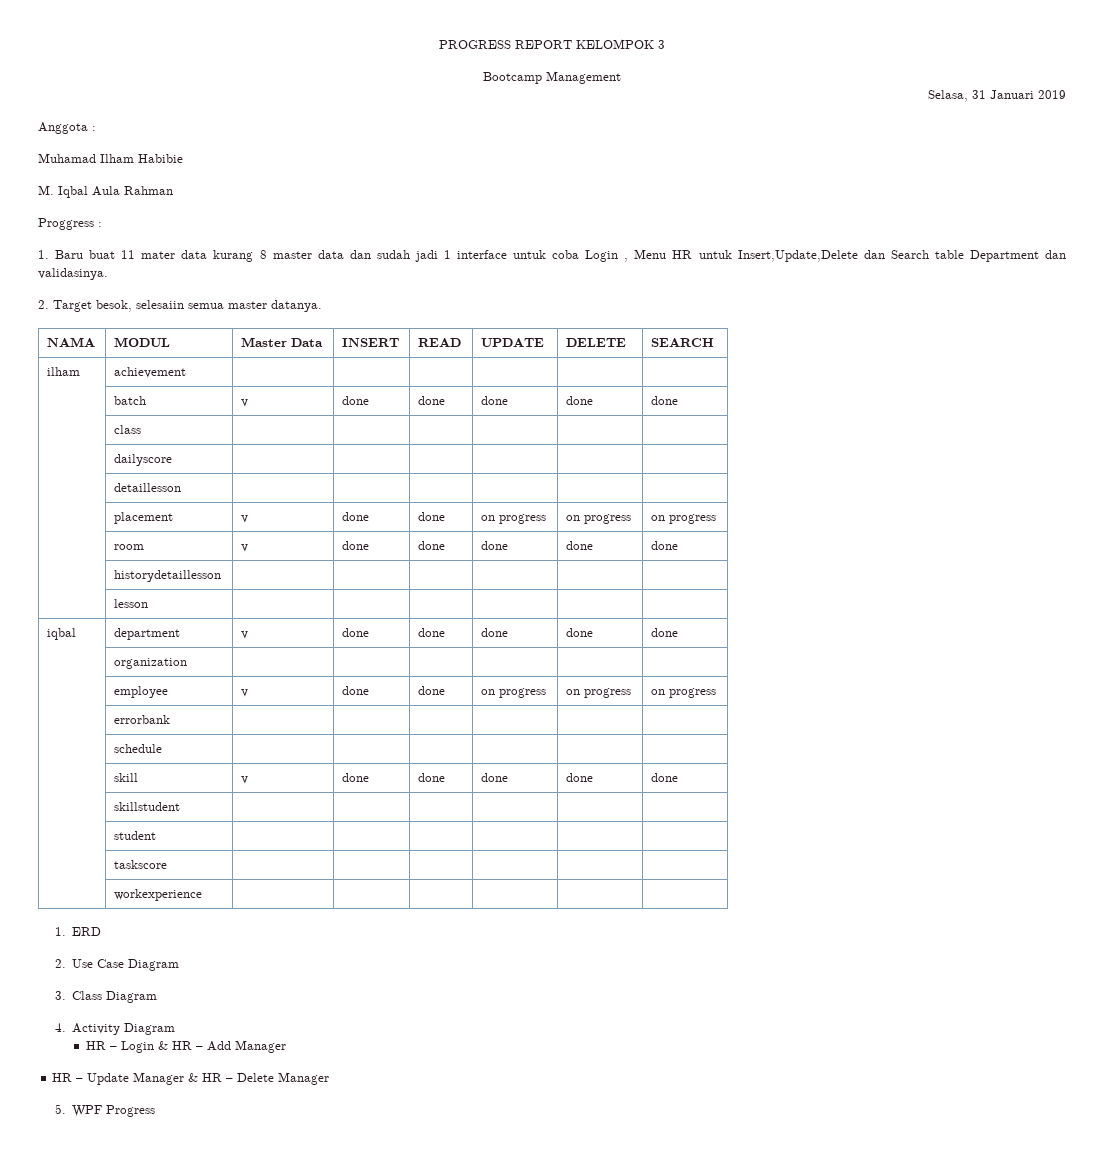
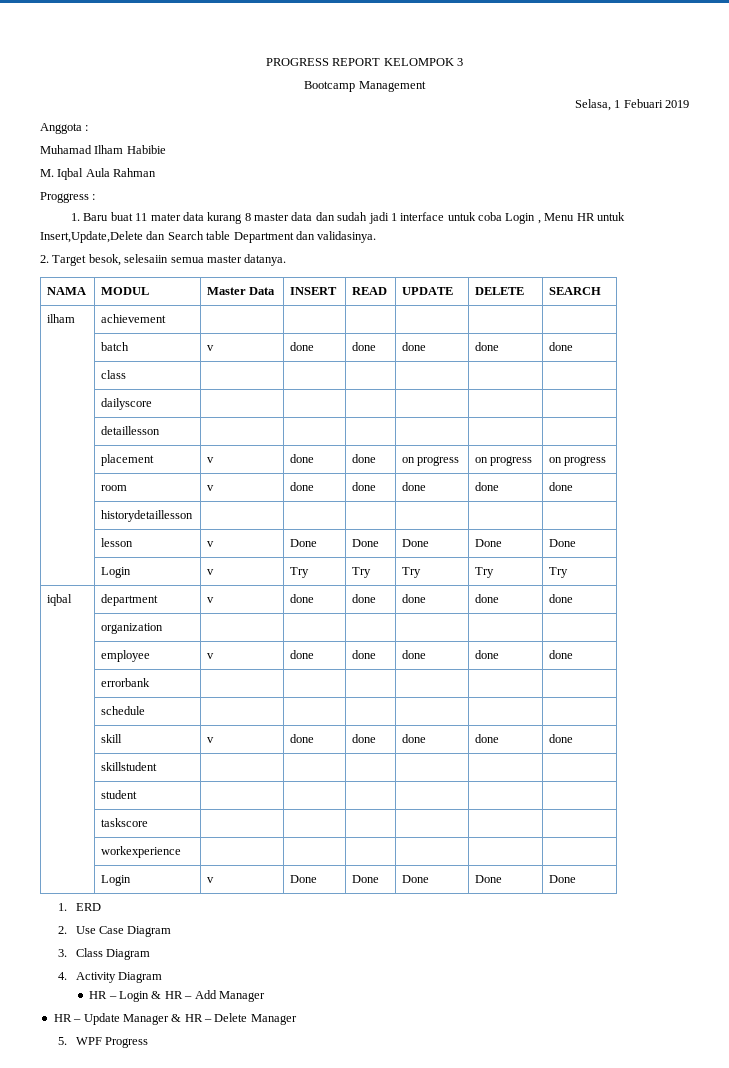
[972,90,1034,99] 31 Januari -> [614,99,663,108] 1 Febuari
(149, 603) | | | | | -> [207,541,215,547] [290,539,318,547] [352,539,380,547] [402,539,430,547] [475,539,503,547] [549,539,577,547] [101,567,132,578] [207,569,215,575] [290,567,310,578] [352,567,372,578] [402,567,422,578] [475,567,495,578] [549,567,569,578] v | Done | Done | Done | Done | Done // | Login | v | Try | Try | Try | Try | Try
[481,688,547,698] [566,688,632,698] [651,688,717,698] on progress | on progress | on progress -> [402,650,427,659] [475,650,500,659] [549,650,574,659] done | done | done
(203, 895) none -> [101,875,132,886] [207,877,215,883] [290,875,318,883] [352,875,380,883] [402,875,430,883] [475,875,503,883] [549,875,577,883] // | Login | v | Done | Done | Done | Done | Done

